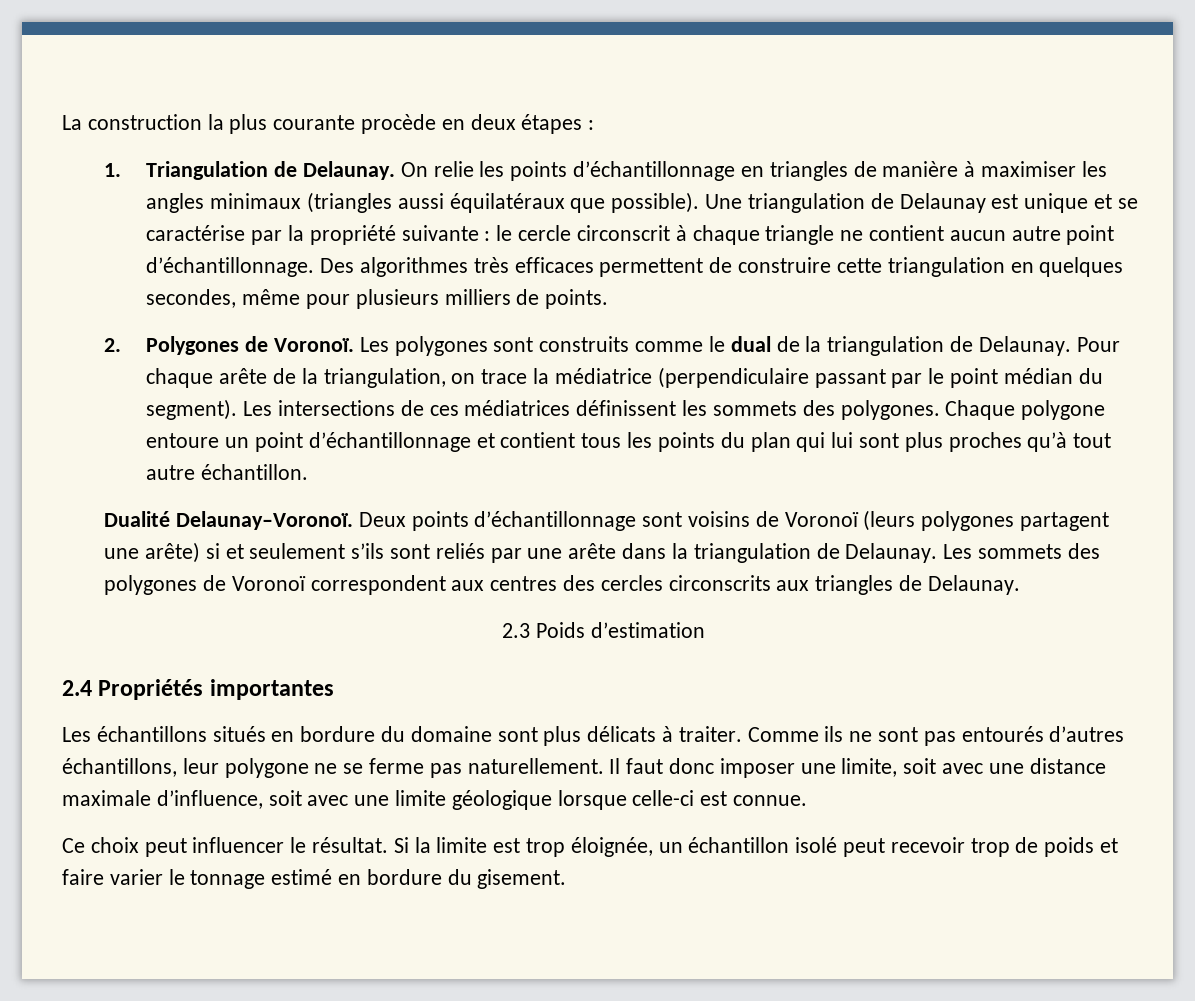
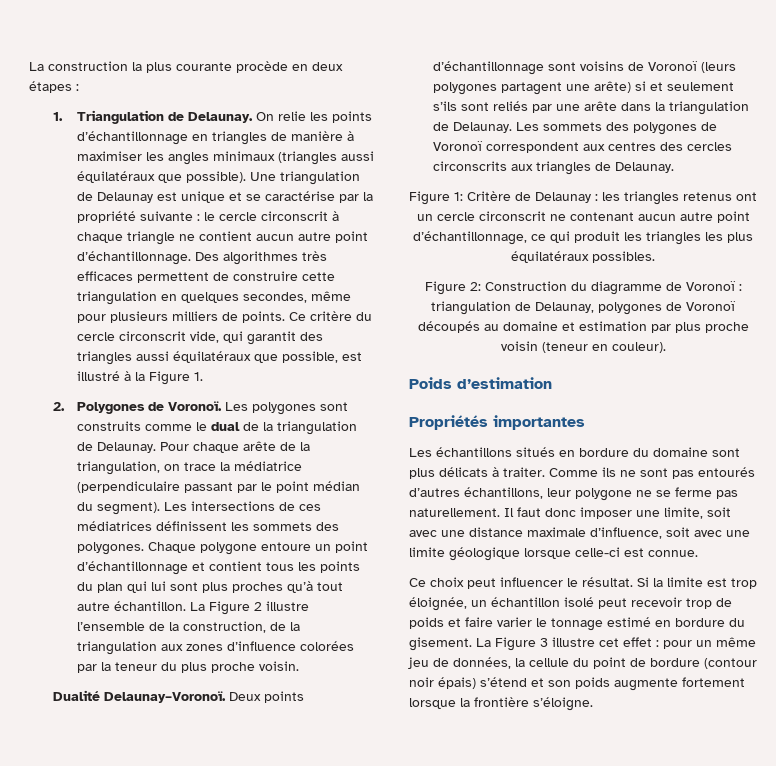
(609, 299) none -> [289,311,373,321] [77,331,324,345] [77,351,363,365] [77,371,204,385] Ce critère du cercle circonscrit vide, qui garantit des triangles aussi équilatéraux que possible, est illustré à la Figure 1.
(309, 472) none -> [190,601,310,615] [77,621,301,633] [77,641,355,655] [77,661,300,673] La Figure 2 illustre l’ensemble de la construction, de la triangulation aux zones d’influence colorées par la teneur du plus proche voisin.
[502,623,531,638] 2.3 -> [409,191,757,205] [416,211,750,223] [413,231,753,245] [511,251,655,263] [424,281,742,295] [431,301,736,315] [417,321,749,333] [500,341,666,353] Figure 1: Critère de Delaunay : les triangles retenus ont un cercle circonscrit ne contenant aucun autre point d’échantillonnage, ce qui produit les triangles les plus équilatéraux possibles. // Figure 2: Construction du diagramme de Voronoï : triangulation de Delaunay, polygones de Voronoï découpés au domaine et estimation par plus proche voisin (teneur en couleur). //
[62,680,92,696] 2.4 -> (552, 383) none
(567, 879) none -> [476,637,756,651] [408,657,757,669] [409,677,745,691] [409,697,593,711] La Figure 3 illustre cet effet : pour un même jeu de données, la cellule du point de bordure (contour noir épais) s’étend et son poids augmente fortement lorsque la frontière s’éloigne.

